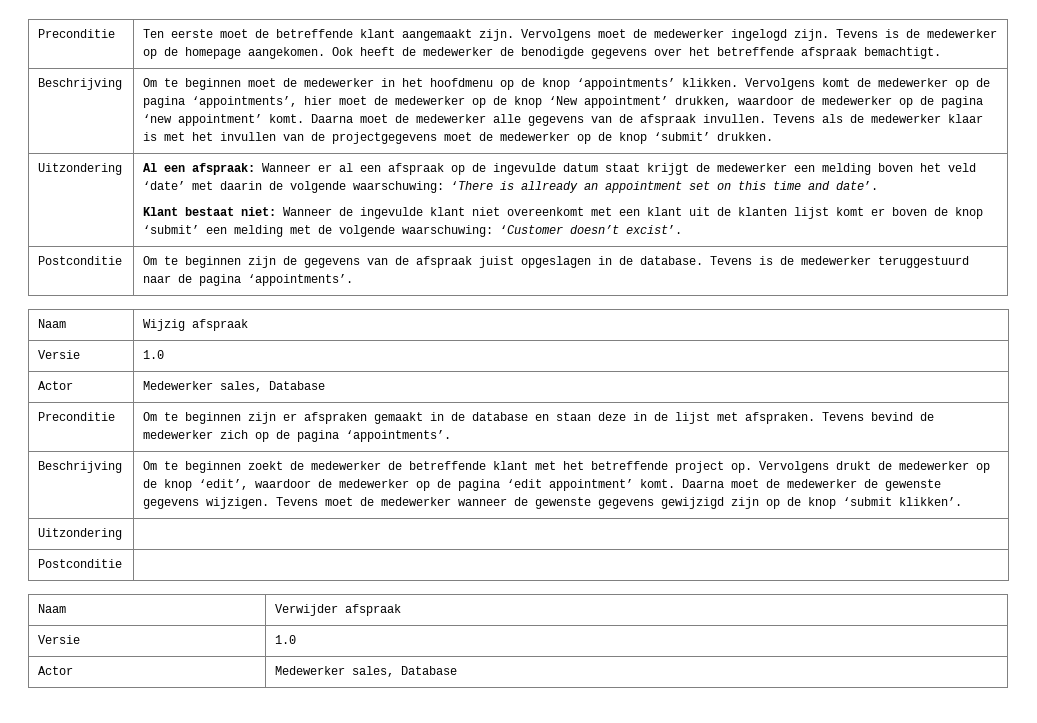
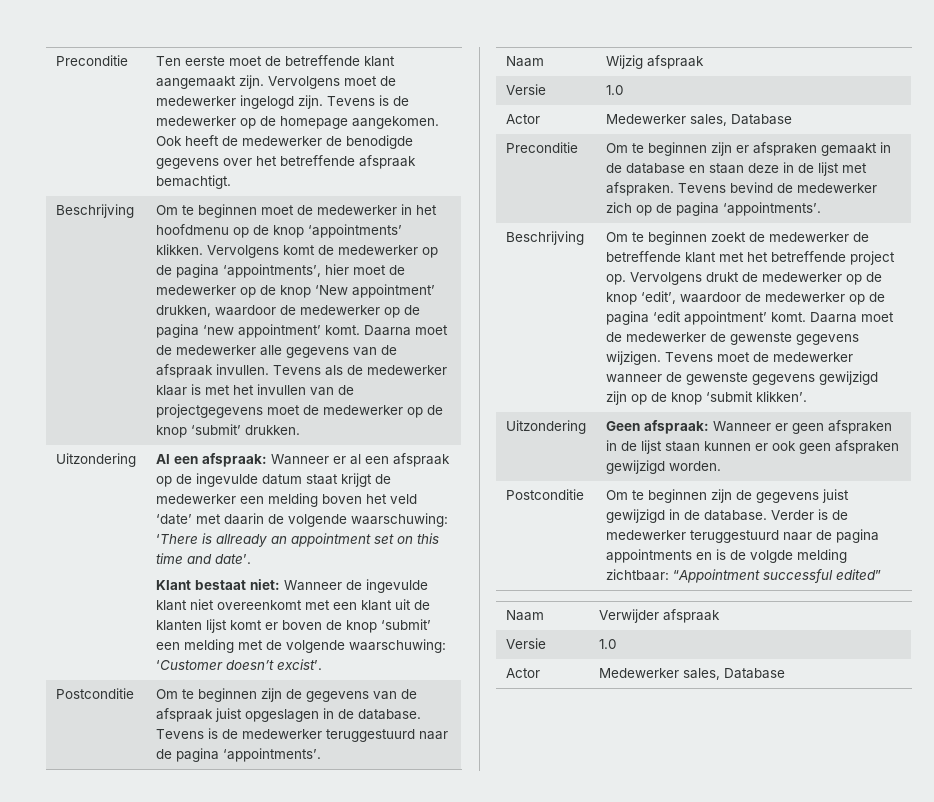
[38,559,123,568] // Postconditie | -> [605,420,892,434] [605,440,899,454] [605,460,721,474] [505,489,584,500] [605,489,849,503] [605,509,848,523] [605,529,879,543] [605,549,847,563] [605,569,881,583] Geen afspraak: Wanneer er geen afspraken in de lijst staan kunnen er ook geen afspraken gewijzigd worden. // Postconditie | Om te beginnen zijn de gegevens juist gewijzigd in de database. Verder is de medewerker teruggestuurd naar de pagina appointments en is de volgde melding zichtbaar: “Appointment successful edited”

